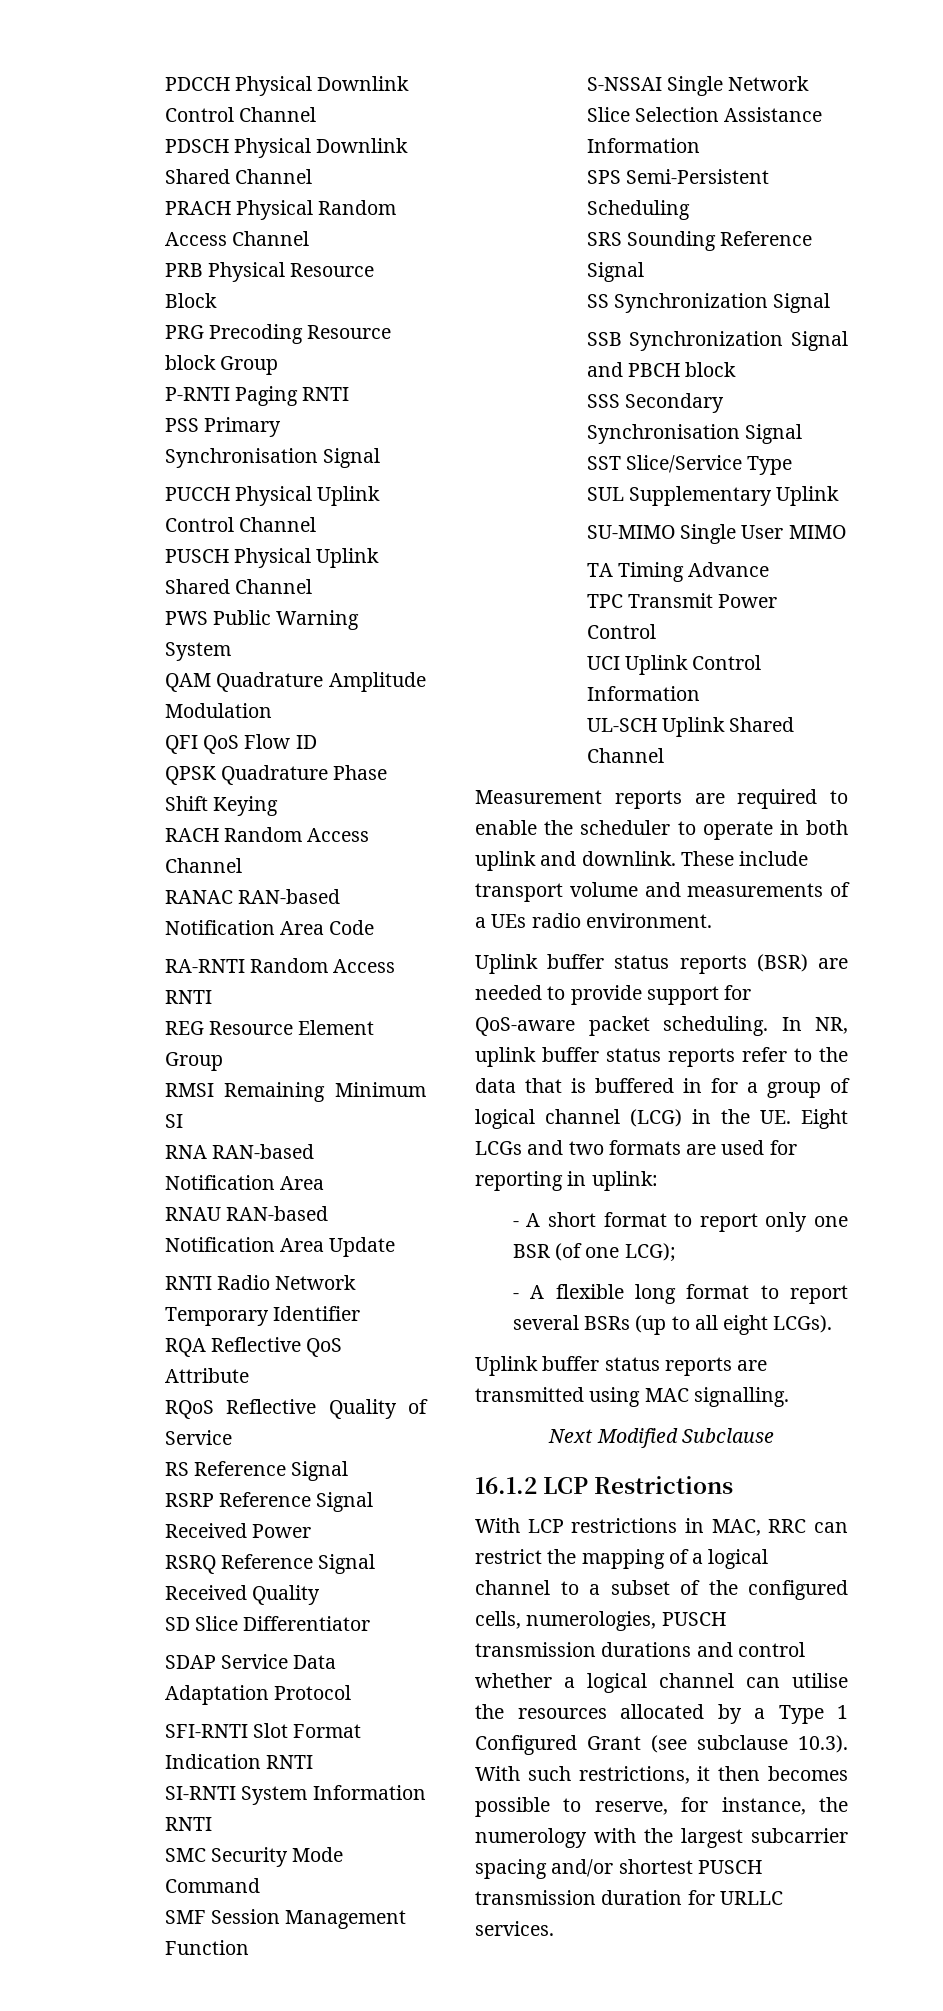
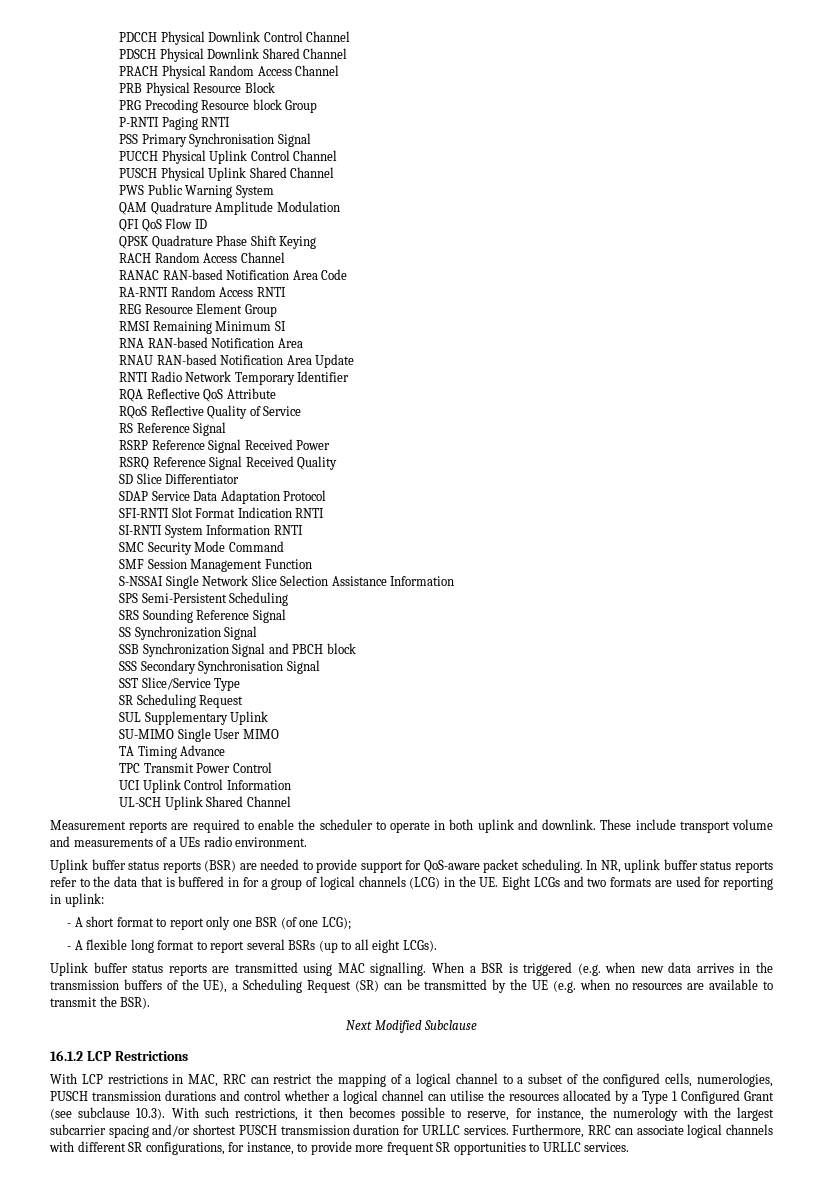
(793, 465) none -> [119,694,244,708] // SR Scheduling Request
[545,1109,620,1124] channel -> [358,876,406,887] channels
(789, 1397) none -> [431,962,773,976] [50,979,773,993] [50,996,151,1009] When a BSR is triggered (e.g. when new data arrives in the transmission buffers of the UE), a Scheduling Request (SR) can be transmitted by the UE (e.g. when no resources are available to transmit the BSR).
(554, 1928) none -> [512,1124,774,1138] [49,1141,630,1155] Furthermore, RRC can associate logical channels with different SR configurations, for instance, to provide more frequent SR opportunities to URLLC services.

